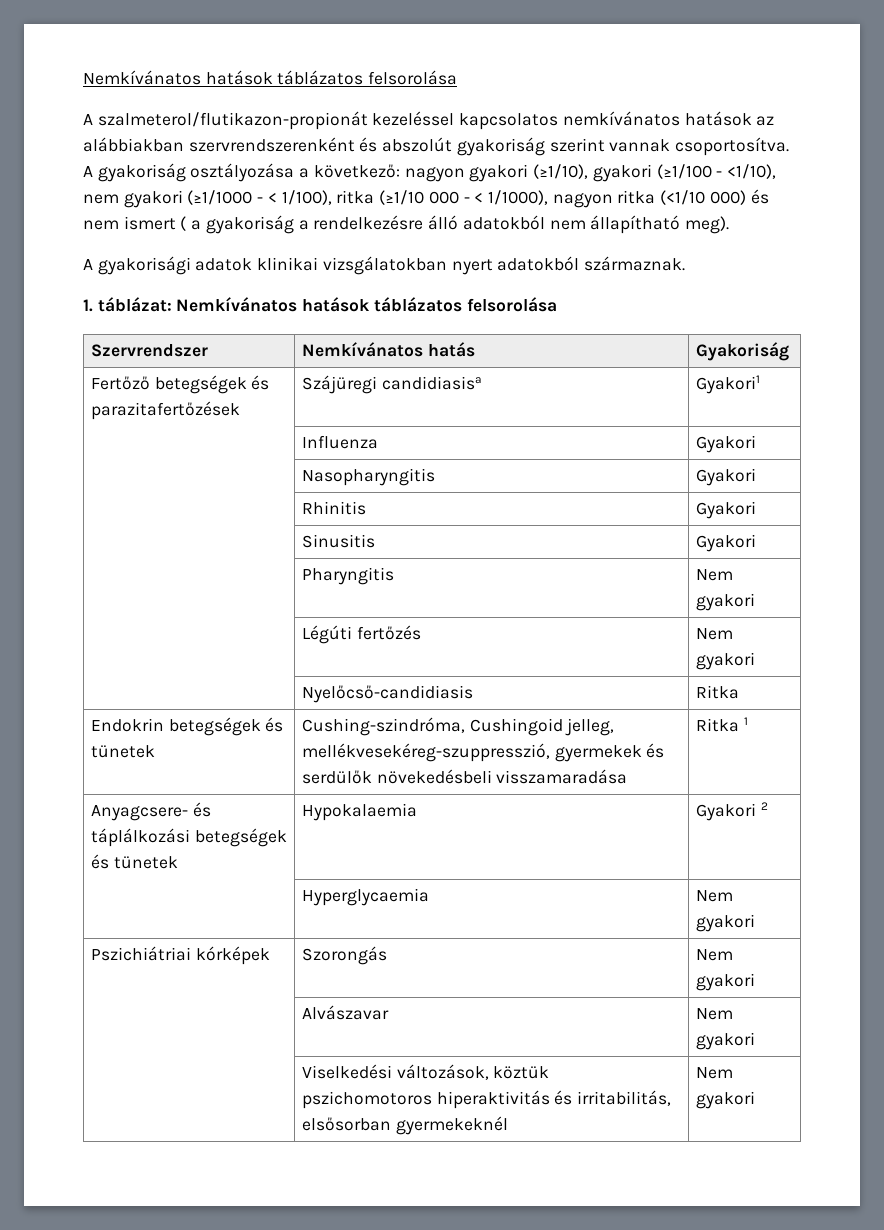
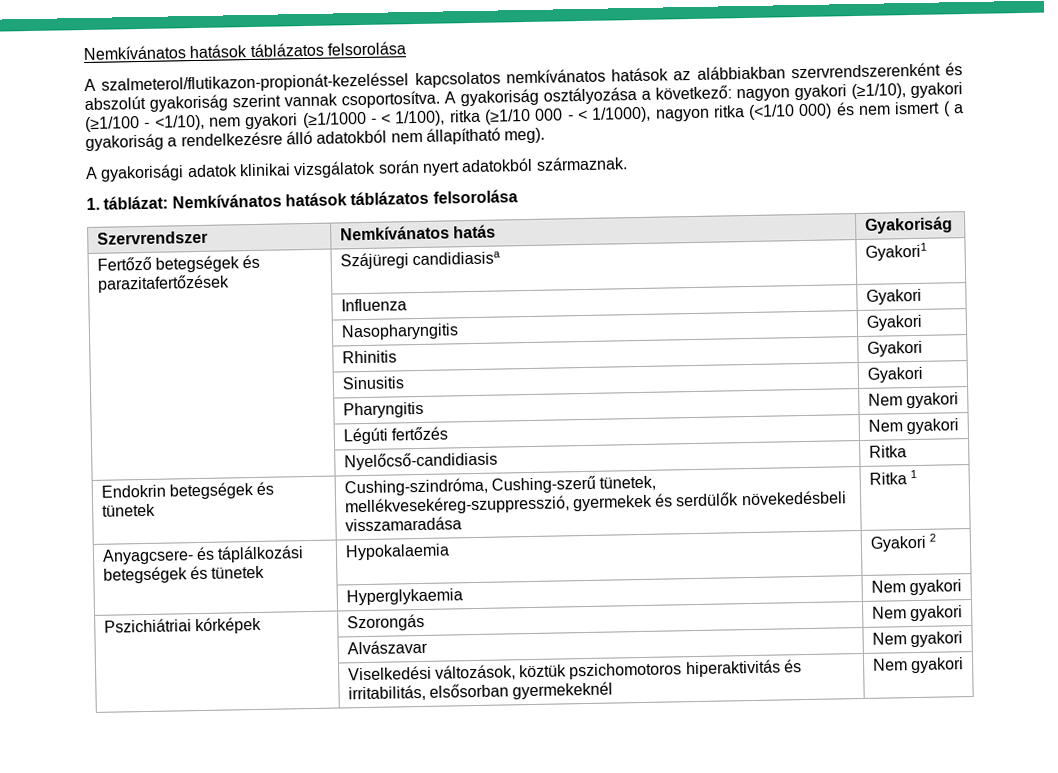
[97,111,455,130] szalmeterol/flutikazon-propionát kezeléssel -> [101,72,410,94] szalmeterol/flutikazon-propionát-kezeléssel
[322,256,447,275] vizsgálatokban -> [293,159,420,179] vizsgálatok során
[469,718,615,736] Cushingoid jelleg, -> [490,475,657,494] Cushing-szerű tünetek,
[301,888,429,906] Hyperglycaemia -> [345,588,463,606] Hyperglykaemia

